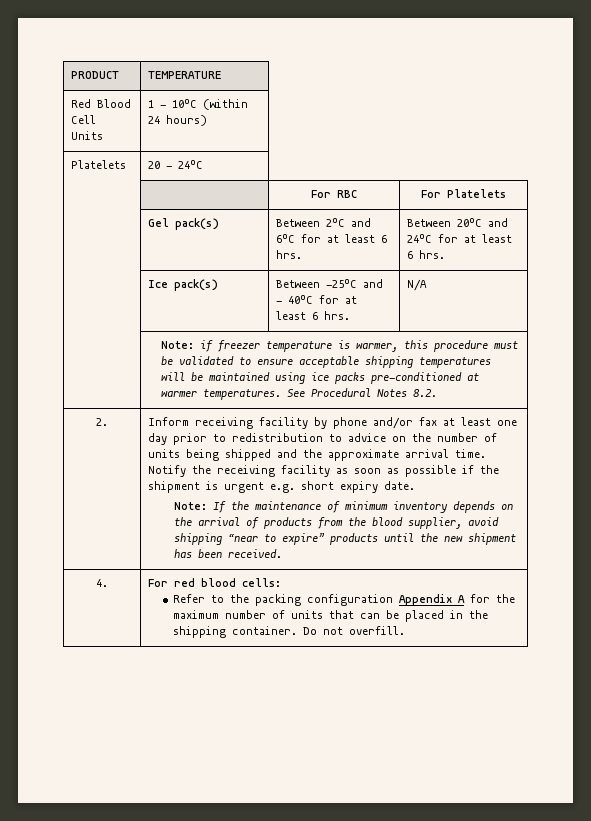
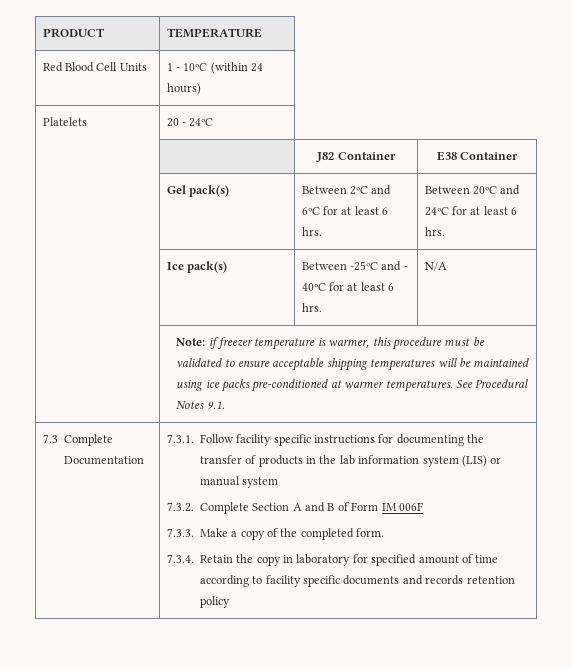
[311,190,357,198] [421,189,506,198] For RBC | For Platelets -> [316,152,396,162] [436,151,519,161] J82 Container | E38 Container
[412,389,437,397] [96,418,108,426] [147,417,517,429] [147,433,497,445] [147,449,486,461] [147,465,499,477] [147,481,415,493] [173,501,513,513] [173,517,499,529] [173,533,516,545] [173,549,282,558] [96,579,108,587] [147,578,281,587] [173,594,516,606] [173,610,489,622] [173,626,406,638] 8.2. // 2. | Inform receiving facility by phone and/or fax at least one day prior to redistribution to advice on the number of units being shipped and the approximate arrival time. Notify the receiving facility as soon as possible if the shipment is urgent e.g. short expiry date. // Note: If the maintenance of minimum inventory depends on the arrival of products from the blood supplier, avoid shipping “near to expire” products until the new shipment has been received. // 4. | For red blood cells: // Refer to the packing configuration Appendix A for the maximum number of units that can be placed in the shipping container. Do not overfill. -> [206,401,225,409] [42,434,113,446] [63,456,144,465] [166,434,485,446] [199,455,502,467] [199,476,279,488] [166,502,423,514] [166,528,385,540] [166,554,499,566] [199,575,515,587] [199,596,230,608] 9.1. // 7.3 Complete Documentation | 7.3.1. Follow facility specific instructions for documenting the transfer of products in the lab information system (LIS) or manual system // 7.3.2. Complete Section A and B of Form IM 006F // 7.3.3. Make a copy of the completed form. // 7.3.4. Retain the copy in laboratory for specified amount of time according to facility specific documents and records retention policy

